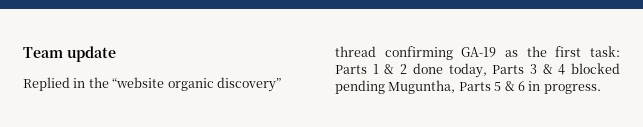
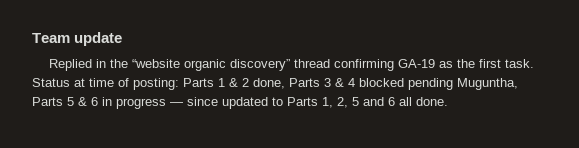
[590,46,620,57] task: -> [504,59,534,68] [32,78,179,90] task. Status at time of posting:
[412,63,487,78] done today, -> [253,78,285,89] done,
[543,84,601,94] progress. -> [116,97,448,109] progress — since updated to Parts 1, 2, 5 and 6 all done.

